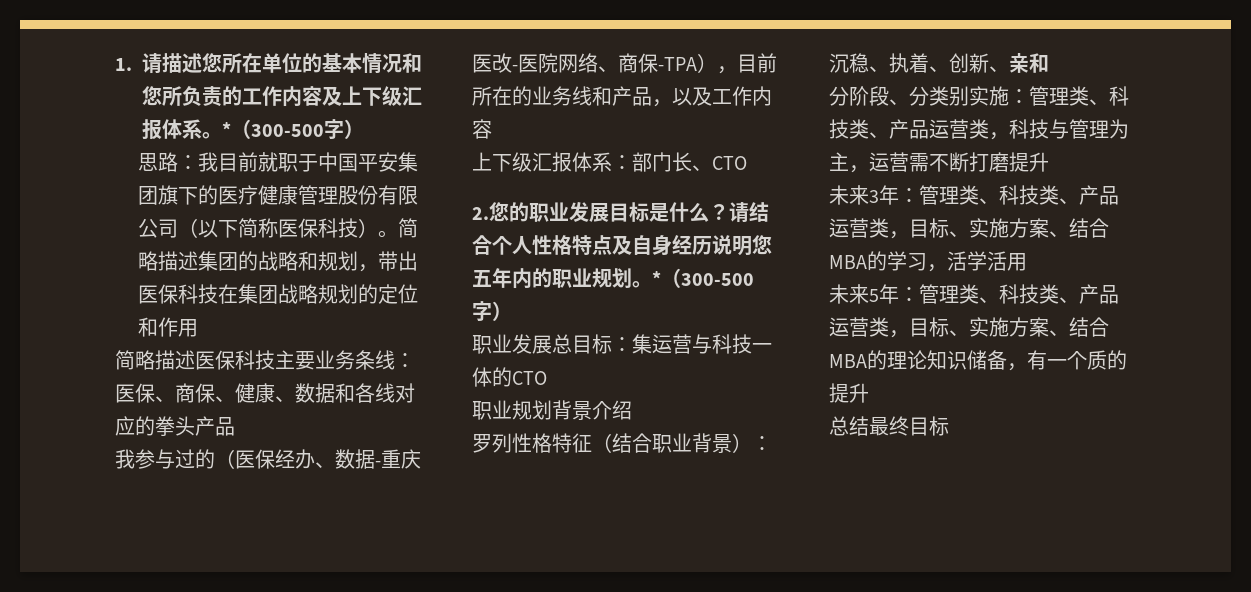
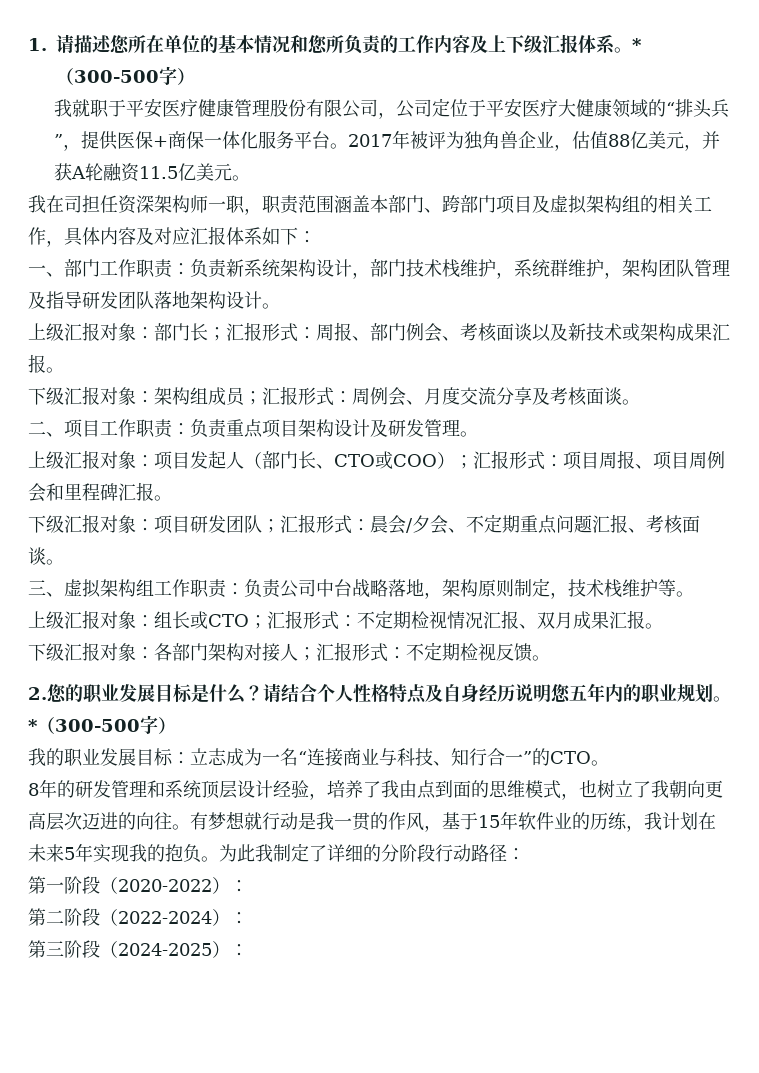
[137,152,418,172] [137,185,218,205] 思路：我目前就职于中国平安集团旗下的 -> [54,98,163,118] 我就职于平安
[177,218,418,238] [137,251,418,272] [137,284,418,304] [137,317,198,337] [115,350,415,370] [115,383,415,403] [115,416,235,436] [115,449,421,469] [472,53,777,74] [472,86,772,107] [472,119,492,139] [472,152,747,172] （以下简称医保科技）。简略描述集团的战略和规划，带出医保科技在集团战略规划的定位和作用 // 简略描述医保科技主要业务条线：医保、商保、健康、数据和各线对应的拳头产品 // 我参与过的（医保经办、数据-重庆医改-医院网络、商保-TPA），目前所在的业务线和产品，以及工作内容 // 上下级汇报体系：部门长、CTO -> [378,98,730,119] [54,130,721,151] [54,163,251,182] [28,195,712,215] [28,226,316,247] [28,259,730,279] [28,291,280,309] [28,322,730,342] [28,354,64,373] [28,386,640,406] [28,419,478,438] [28,450,725,470] [28,482,172,502] [28,514,700,534] [28,547,64,565] [28,578,694,599] [28,610,663,630] [28,642,550,662] ，公司定位于平安医疗大健康领域的“排头兵”，提供医保+商保一体化服务平台。2017年被评为独角兽企业，估值88亿美元，并获A轮融资11.5亿美元。 // 我在司担任资深架构师一职，职责范围涵盖本部门、跨部门项目及虚拟架构组的相关工作，具体内容及对应汇报体系如下： // 一、部门工作职责：负责新系统架构设计，部门技术栈维护，系统群维护，架构团队管理及指导研发团队落地架构设计。 // 上级汇报对象：部门长；汇报形式：周报、部门例会、考核面谈以及新技术或架构成果汇报。 // 下级汇报对象：架构组成员；汇报形式：周例会、月度交流分享及考核面谈。 // 二、项目工作职责：负责重点项目架构设计及研发管理。 // 上级汇报对象：项目发起人（部门长、CTO或COO）；汇报形式：项目周报、项目周例会和里程碑汇报。 // 下级汇报对象：项目研发团队；汇报形式：晨会/夕会、不定期重点问题汇报、考核面谈。 // 三、虚拟架构组工作职责：负责公司中台战略落地，架构原则制定，技术栈维护等。 // 上级汇报对象：组长或CTO；汇报形式：不定期检视情况汇报、双月成果汇报。 // 下级汇报对象：各部门架构对接人；汇报形式：不定期检视反馈。
[472,334,772,354] [472,367,547,387] [472,400,632,420] [472,433,772,453] [829,53,1049,73] [829,86,1129,106] [829,119,1129,140] [829,152,1049,173] [829,185,1119,205] [829,218,1109,239] [829,251,1027,272] [829,284,1119,304] [829,317,1109,338] [829,350,1127,371] [829,383,869,403] [829,416,949,436] 职业发展总目标：集运营与科技一体的CTO // 职业规划背景介绍 // 罗列性格特征（结合职业背景）：沉稳、执着、创新、亲和 // 分阶段、分类别实施：管理类、科技类、产品运营类，科技与管理为主，运营需不断打磨提升 // 未来3年：管理类、科技类、产品运营类，目标、实施方案、结合MBA的学习，活学活用 // 未来5年：管理类、科技类、产品运营类，目标、实施方案、结合MBA的理论知识储备，有一个质的提升 // 总结最终目标 -> [28,748,609,767] [28,779,723,800] [28,811,716,832] [28,843,525,863] [28,876,248,894] [28,908,248,926] [28,940,248,958] 我的职业发展目标：立志成为一名“连接商业与科技、知行合一”的CTO。 // 8年的研发管理和系统顶层设计经验，培养了我由点到面的思维模式，也树立了我朝向更高层次迈进的向往。有梦想就行动是我一贯的作风，基于15年软件业的历练，我计划在未来5年实现我的抱负。为此我制定了详细的分阶段行动路径： // 第一阶段（2020-2022）： // 第二阶段（2022-2024）： // 第三阶段（2024-2025）：

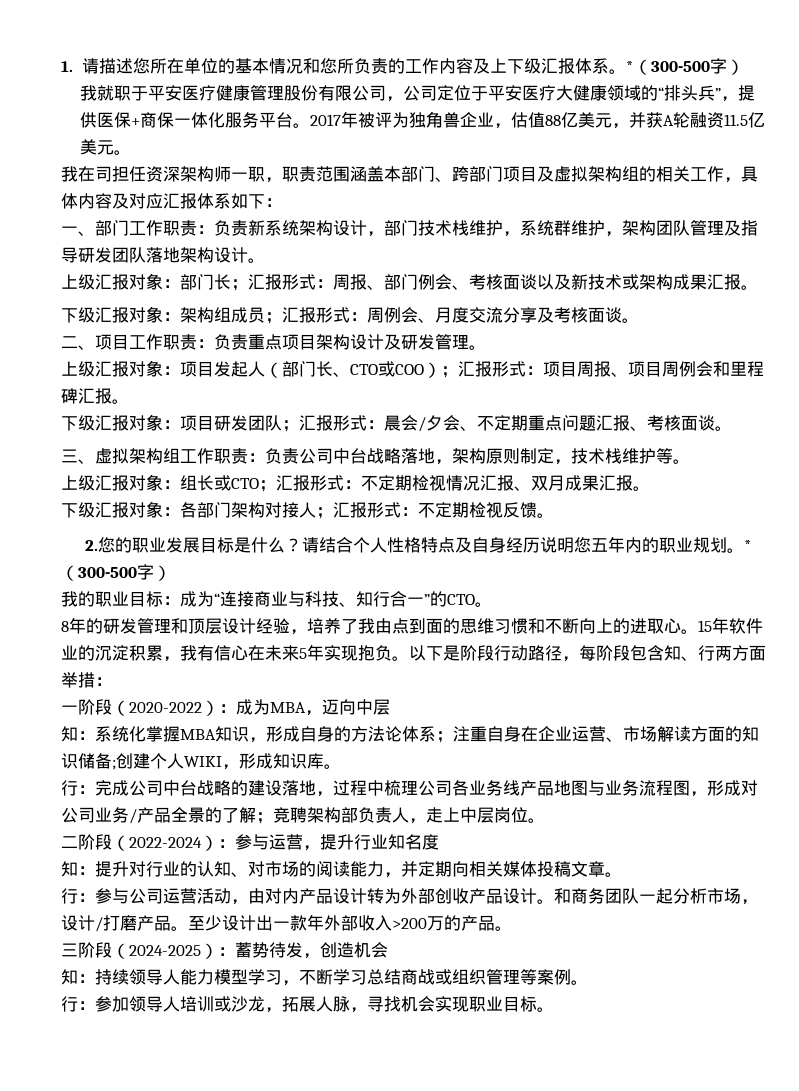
[100,748,298,766] 发展目标：立志成为一名 -> [129,591,214,607] 目标：成为
[165,780,201,798] 系统 -> (188, 626) none
[525,780,723,800] [28,811,716,832] [28,843,525,863] [28,876,46,894] 模式，也树立了我朝向更高层次迈进的向往。有梦想就行动是我一贯的作风，基于15年软件业的历练，我计划在未来5年实现我的抱负。为此我制定了详细的分阶段行动路径： // 第 -> [494,617,763,634] [61,644,766,662] [61,672,112,688] 习惯和不断向上的进取心。15年软件业的沉淀积累，我有信心在未来5年实现抱负。以下是阶段行动路径，每阶段包含知、行两方面举措： //
[28,908,248,926] [28,940,248,958] // 第二阶段（2022-2024）： // 第三阶段（2024-2025）： -> [236,699,390,716] [61,726,759,743] [61,753,341,770] [61,780,758,797] [61,807,545,824] [61,834,439,851] [61,861,622,878] [61,888,758,905] [61,914,512,932] [61,942,388,959] [61,969,588,986] [61,996,554,1013] 成为MBA，迈向中层 // 知：系统化掌握MBA知识，形成自身的方法论体系；注重自身在企业运营、市场解读方面的知识储备;创建个人WIKI，形成知识库。 // 行：完成公司中台战略的建设落地，过程中梳理公司各业务线产品地图与业务流程图，形成对公司业务/产品全景的了解；竞聘架构部负责人，走上中层岗位。 // 二阶段（2022-2024）：参与运营，提升行业知名度 // 知：提升对行业的认知、对市场的阅读能力，并定期向相关媒体投稿文章。 // 行：参与公司运营活动，由对内产品设计转为外部创收产品设计。和商务团队一起分析市场，设计/打磨产品。至少设计出一款年外部收入>200万的产品。 // 三阶段（2024-2025）：蓄势待发，创造机会 // 知：持续领导人能力模型学习，不断学习总结商战或组织管理等案例。 // 行：参加领导人培训或沙龙，拓展人脉，寻找机会实现职业目标。

